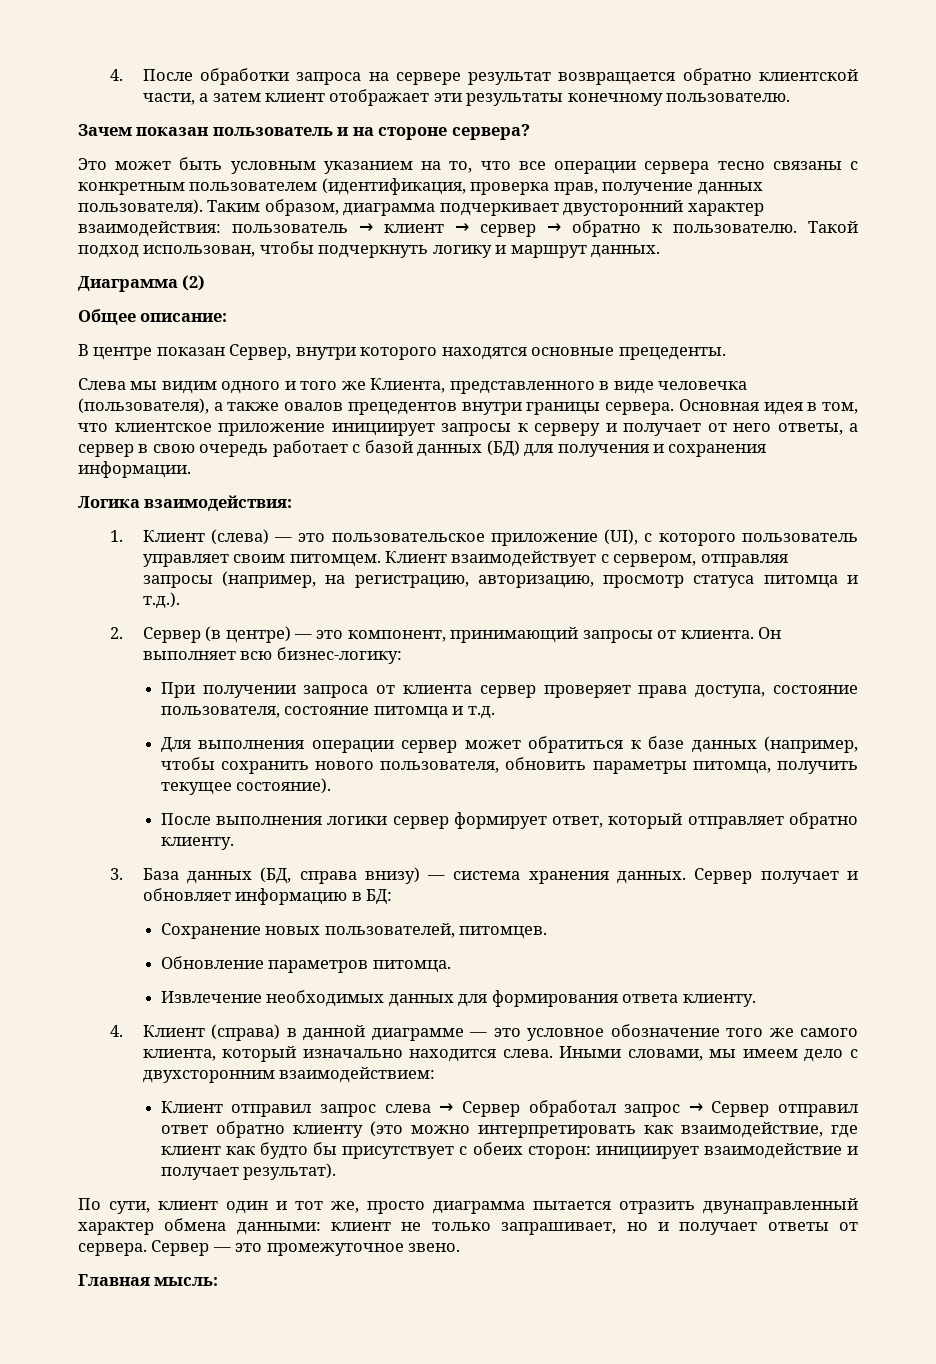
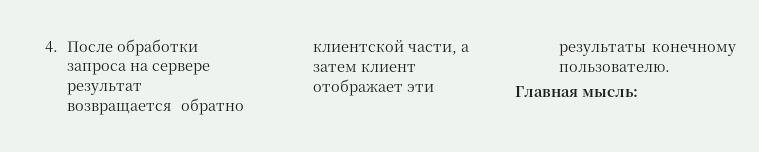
[78,124,530,140] [78,157,859,174] [78,178,763,195] [78,199,764,216] [78,220,858,237] [78,241,661,258] [78,275,206,292] [78,309,228,325] [78,344,726,360] [78,378,748,394] [78,398,859,415] [78,423,858,436] [78,440,767,457] [78,461,191,478] [78,495,293,511] [110,529,858,546] [142,551,788,567] [142,571,859,588] [142,592,180,609] [110,626,782,643] [142,647,402,664] [160,682,858,698] [160,706,495,719] [160,736,858,753] [160,757,858,774] [160,778,332,795] [160,812,858,829] [160,837,234,850] [110,867,858,884] [142,888,393,905] [160,923,548,939] [160,956,451,973] [160,990,756,1007] [110,1024,858,1041] [142,1046,859,1062] [142,1067,436,1083] [160,1100,859,1117] [160,1121,858,1138] [160,1142,859,1159] [160,1163,337,1180] [78,1198,858,1214] [78,1218,859,1235] [78,1240,461,1256] // Зачем показан пользователь и на стороне сервера? // Это может быть условным указанием на то, что все операции сервера тесно связаны с конкретным пользователем (идентификация, проверка прав, получение данных пользователя). Таким образом, диаграмма подчеркивает двусторонний характер взаимодействия: пользователь → клиент → сервер → обратно к пользователю. Такой подход использован, чтобы подчеркнуть логику и маршрут данных. // Диаграмма (2) // Общее описание: // В центре показан Сервер, внутри которого находятся основные прецеденты. // Слева мы видим одного и того же Клиента, представленного в виде человечка (пользователя), а также овалов прецедентов внутри границы сервера. Основная идея в том, что клиентское приложение инициирует запросы к серверу и получает от него ответы, а сервер в свою очередь работает с базой данных (БД) для получения и сохранения информации. // Логика взаимодействия: // 1. Клиент (слева) — это пользовательское приложение (UI), с которого пользователь управляет своим питомцем. Клиент взаимодействует с сервером, отправляя запросы (например, на регистрацию, авторизацию, просмотр статуса питомца и т.д.). // 2. Сервер (в центре) — это компонент, принимающий запросы от клиента. Он выполняет всю бизнес-логику: // При получении запроса от клиента сервер проверяет права доступа, состояние пользователя, состояние питомца и т.д. // Для выполнения операции сервер может обратиться к базе данных (например, чтобы сохранить нового пользователя, обновить параметры питомца, получить текущее состояние). // После выполнения логики сервер формирует ответ, который отправляет обратно клиенту. // 3. База данных (БД, справа внизу) — система хранения данных. Сервер получает и обновляет информацию в БД: // Сохранение новых пользователей, питомцев. // Обновление параметров питомца. // Извлечение необходимых данных для формирования ответа клиенту. // 4. Клиент (справа) в данной диаграмме — это условное обозначение того же самого клиента, который изначально находится слева. Иными словами, мы имеем дело с двухсторонним взаимодействием: // Клиент отправил запрос слева → Сервер обработал запрос → Сервер отправил ответ обратно клиенту (это можно интерпретировать как взаимодействие, где клиент как будто бы присутствует с обеих сторон: инициирует взаимодействие и получает результат). // По сути, клиент один и тот же, просто диаграмма пытается отразить двунаправленный характер обмена данными: клиент не только запрашивает, но и получает ответы от сервера. Сервер — это промежуточное звено. -> (671, 68) none

